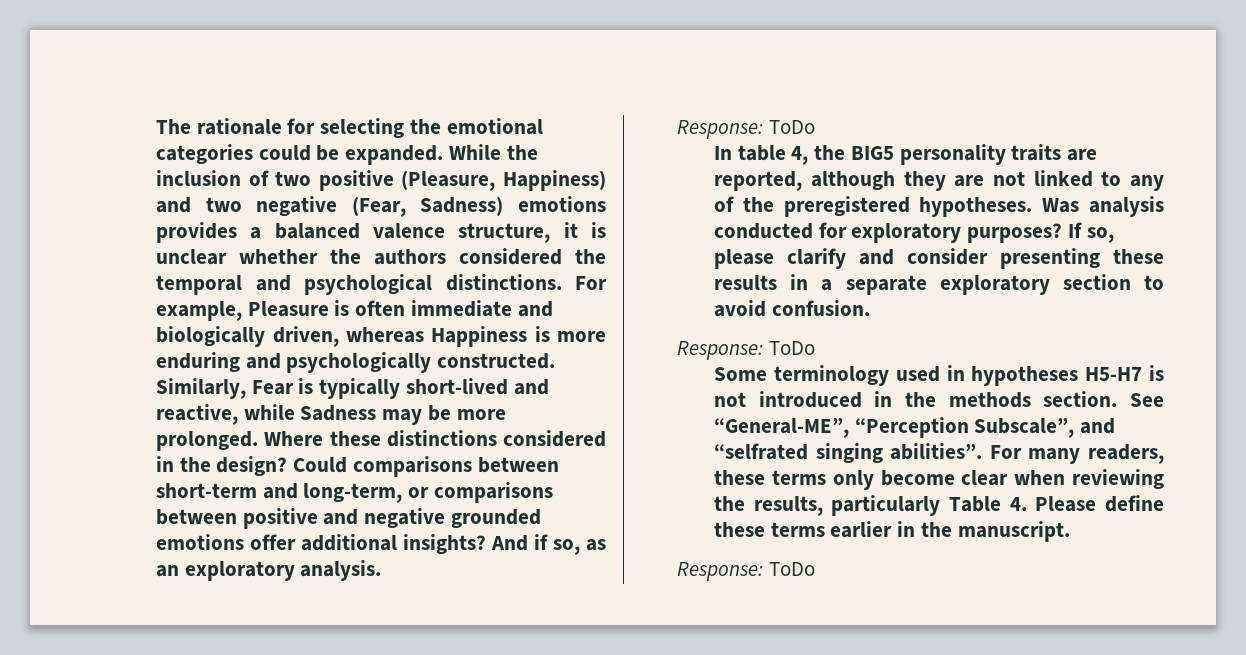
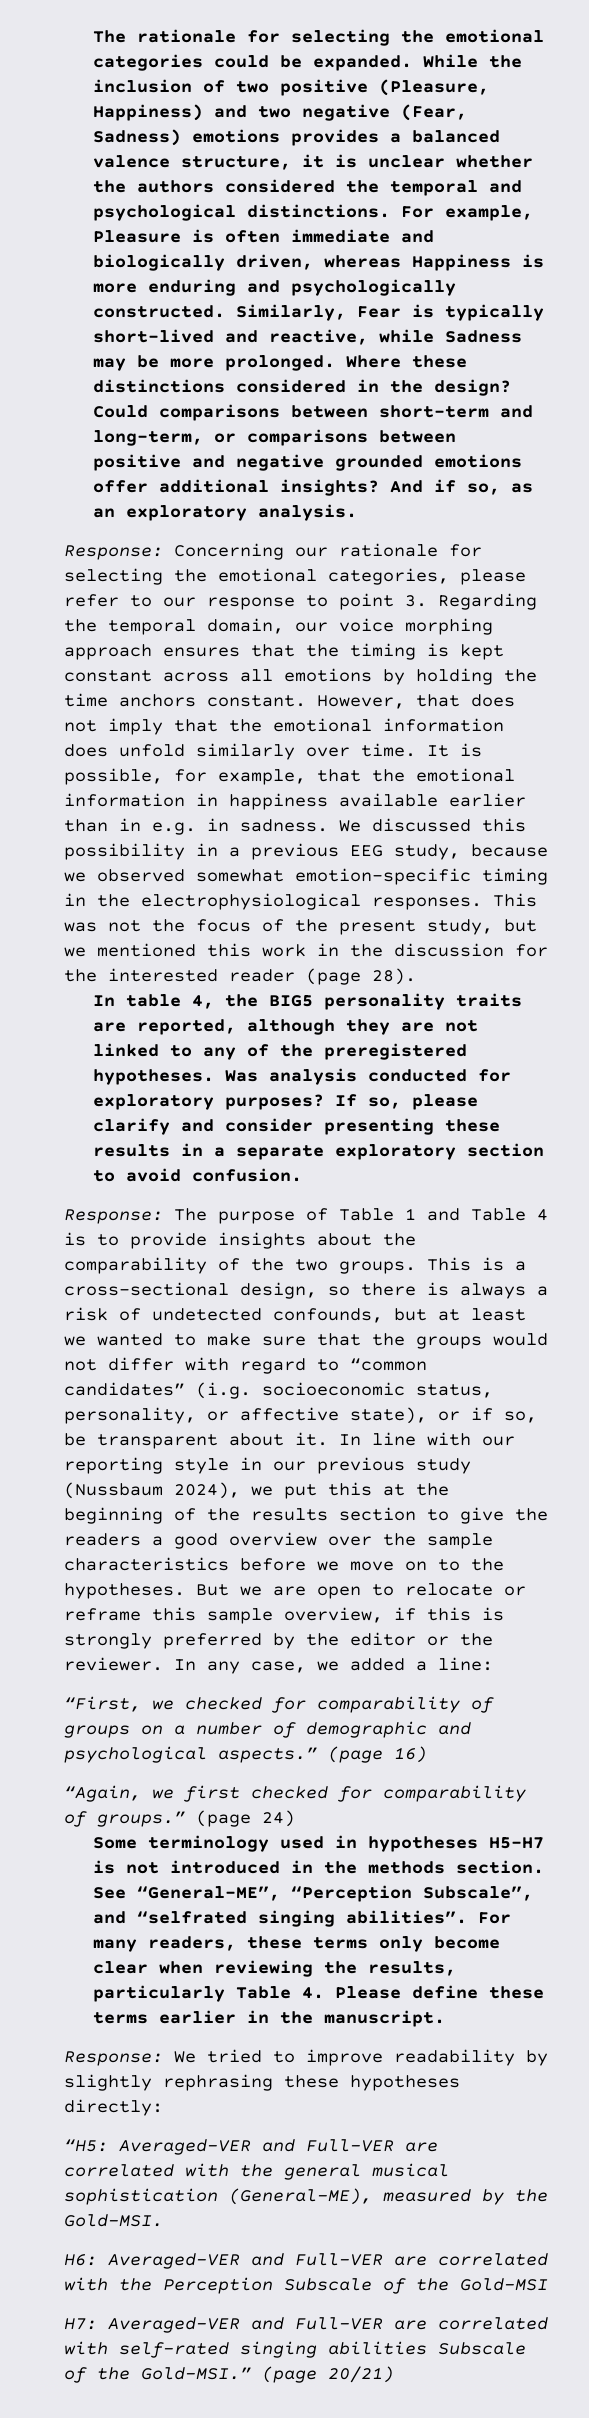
[768,120,815,134] ToDo -> [173,543,482,560] [63,568,526,585] [63,593,537,610] [63,618,493,635] [63,643,504,660] [63,668,537,685] [63,693,515,709] [63,718,504,735] [63,743,482,760] [63,768,515,785] [63,793,526,810] [63,818,526,835] [63,843,548,860] [63,868,548,885] [63,893,537,910] [63,919,537,935] [63,943,548,957] [63,968,416,985] Concerning our rationale for selecting the emotional categories, please refer to our response to point 3. Regarding the temporal domain, our voice morphing approach ensures that the timing is kept constant across all emotions by holding the time anchors constant. However, that does not imply that the emotional information does unfold similarly over time. It is possible, for example, that the emotional information in happiness available earlier than in e.g. in sadness. We discussed this possibility in a previous EEG study, because we observed somewhat emotion-specific timing in the electrophysiological responses. This was not the focus of the present study, but we mentioned this work in the discussion for the interested reader (page 28).
[768,341,815,355] ToDo -> [173,1208,548,1224] [63,1232,416,1249] [63,1257,526,1274] [63,1282,548,1299] [63,1307,526,1323] [63,1333,548,1349] [63,1357,427,1374] [63,1382,493,1399] [63,1407,537,1424] [63,1432,515,1449] [63,1457,471,1474] [63,1482,449,1499] [63,1507,548,1524] [63,1532,493,1549] [63,1557,504,1571] [63,1583,526,1599] [63,1607,504,1624] [63,1632,493,1649] [63,1657,493,1674] [63,1696,494,1713] [63,1721,471,1738] [63,1746,427,1763] [63,1785,526,1802] [63,1810,295,1827] The purpose of Table 1 and Table 4 is to provide insights about the comparability of the two groups. This is a cross-sectional design, so there is always a risk of undetected confounds, but at least we wanted to make sure that the groups would not differ with regard to “common candidates” (i.g. socioeconomic status, personality, or affective state), or if so, be transparent about it. In line with our reporting style in our previous study (Nussbaum 2024), we put this at the beginning of the results section to give the readers a good overview over the sample characteristics before we move on to the hypotheses. But we are open to relocate or reframe this sample overview, if this is strongly preferred by the editor or the reviewer. In any case, we added a line: // “First, we checked for comparability of groups on a number of demographic and psychological aspects.” (page 16) // “Again, we first checked for comparability of groups.” (page 24)
[768,562,815,576] ToDo -> [173,2049,548,2066] [63,2074,460,2091] [63,2099,163,2116] [63,2139,438,2155] [63,2163,449,2180] [63,2188,548,2205] [63,2214,163,2227] [63,2253,548,2269] [63,2277,548,2294] [63,2317,548,2333] [63,2341,526,2358] [63,2366,394,2383] We tried to improve readability by slightly rephrasing these hypotheses directly: // “H5: Averaged-VER and Full-VER are correlated with the general musical sophistication (General-ME), measured by the Gold-MSI. // H6: Averaged-VER and Full-VER are correlated with the Perception Subscale of the Gold-MSI // H7: Averaged-VER and Full-VER are correlated with self-rated singing abilities Subscale of the Gold-MSI.” (page 20/21)

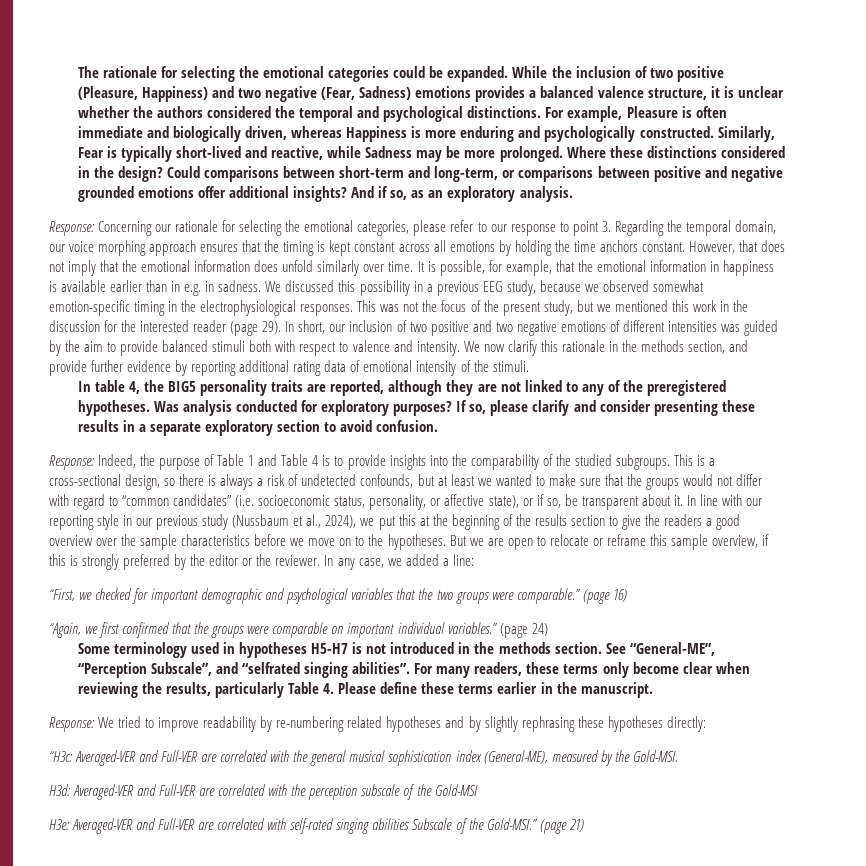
(328, 801) none -> [48,281,57,292] is
[371,968,416,985] 28). -> [262,320,779,336] [48,340,749,356] [48,360,529,376] 29). In short, our inclusion of two positive and two negative emotions of different intensities was guided by the aim to provide balanced stimuli both with respect to valence and intensity. We now clarify this rationale in the methods section, and provide further evidence by reporting additional rating data of emotional intensity of the stimuli.
[173,1208,207,1221] The -> [98,454,156,468] Indeed, the
[316,1233,372,1246] about -> [429,455,448,466] into
[294,1259,416,1274] two groups. -> [574,454,670,470] studied subgroups.
[195,1382,251,1399] (i.g. -> [235,495,255,508] (i.e.
(163, 1490) none -> [293,514,322,528] et al.,
[316,1696,494,1713] [63,1721,471,1738] [63,1746,317,1763] comparability of groups on a number of demographic and psychological aspects.” -> [151,588,581,604] important demographic and psychological variables that the two groups were comparable.”
[250,1785,526,1802] [63,1811,185,1827] checked for comparability of groups.” -> [122,622,498,638] confirmed that the groups were comparable on important individual variables.”
(548, 2058) none -> [276,716,481,732] re-numbering related hypotheses and by
[63,2139,108,2152] “H5: -> [48,751,73,762] “H3c:
(218, 2196) none -> [455,750,482,762] index
[63,2253,548,2269] [63,2277,372,2294] H6: Averaged-VER and Full-VER are correlated with the Perception Subscale -> [48,784,401,800] H3d: Averaged-VER and Full-VER are correlated with the perception subscale
[63,2318,97,2330] H7: -> [48,819,70,830] H3e:
[327,2366,394,2383] 20/21) -> [568,819,584,832] 21)

